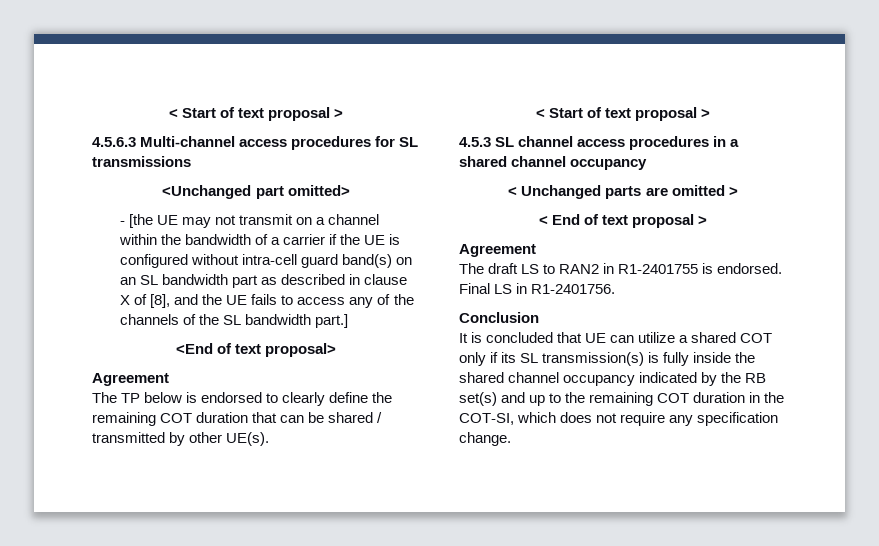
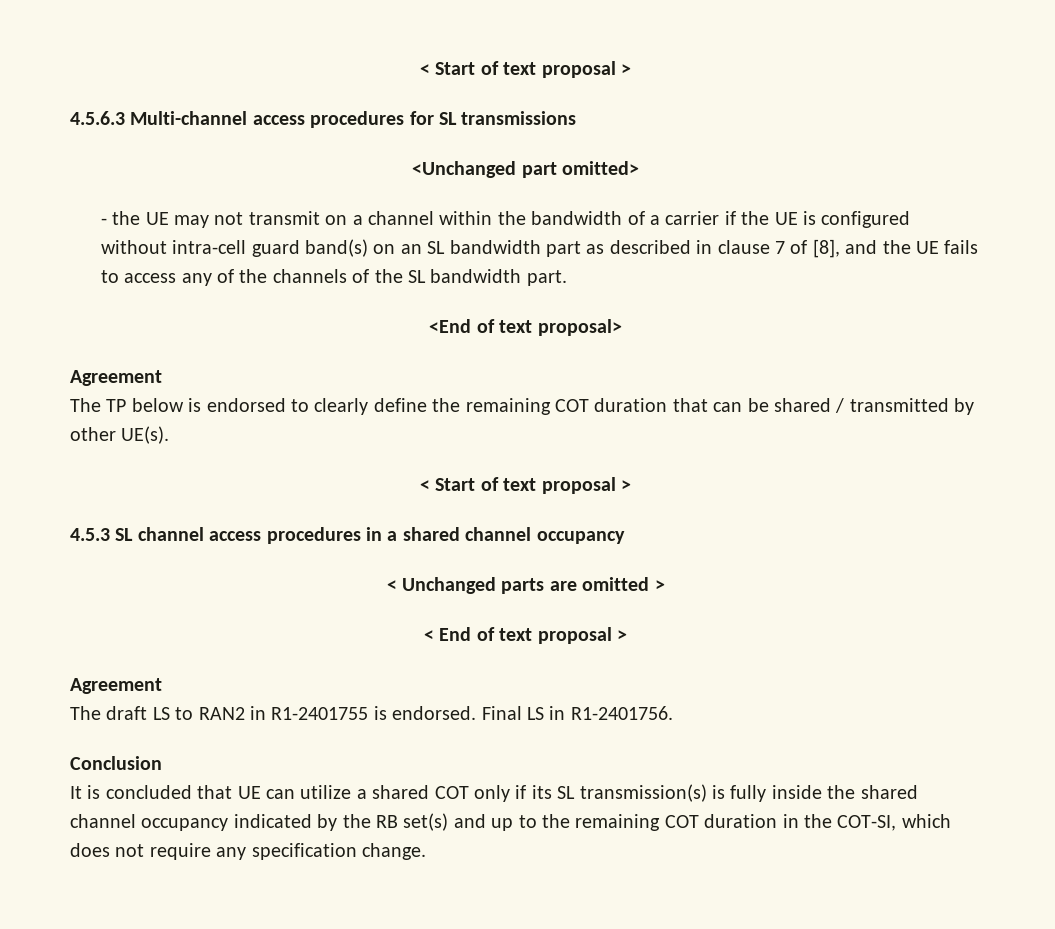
[128,214,153,228] [the -> [112,211,141,225] the
[119,295,130,305] X -> [774,241,785,254] 7
[315,314,349,328] part.] -> [526,270,567,286] part.

